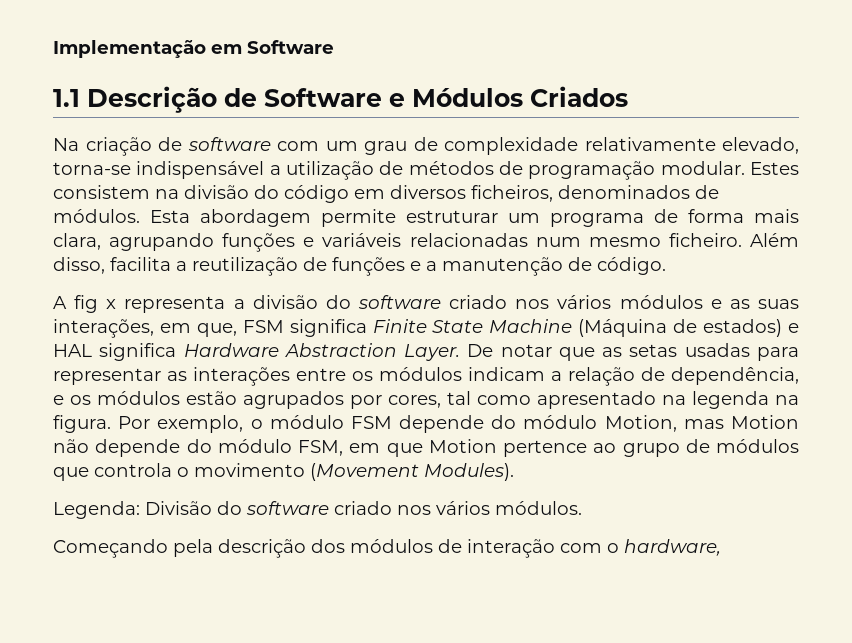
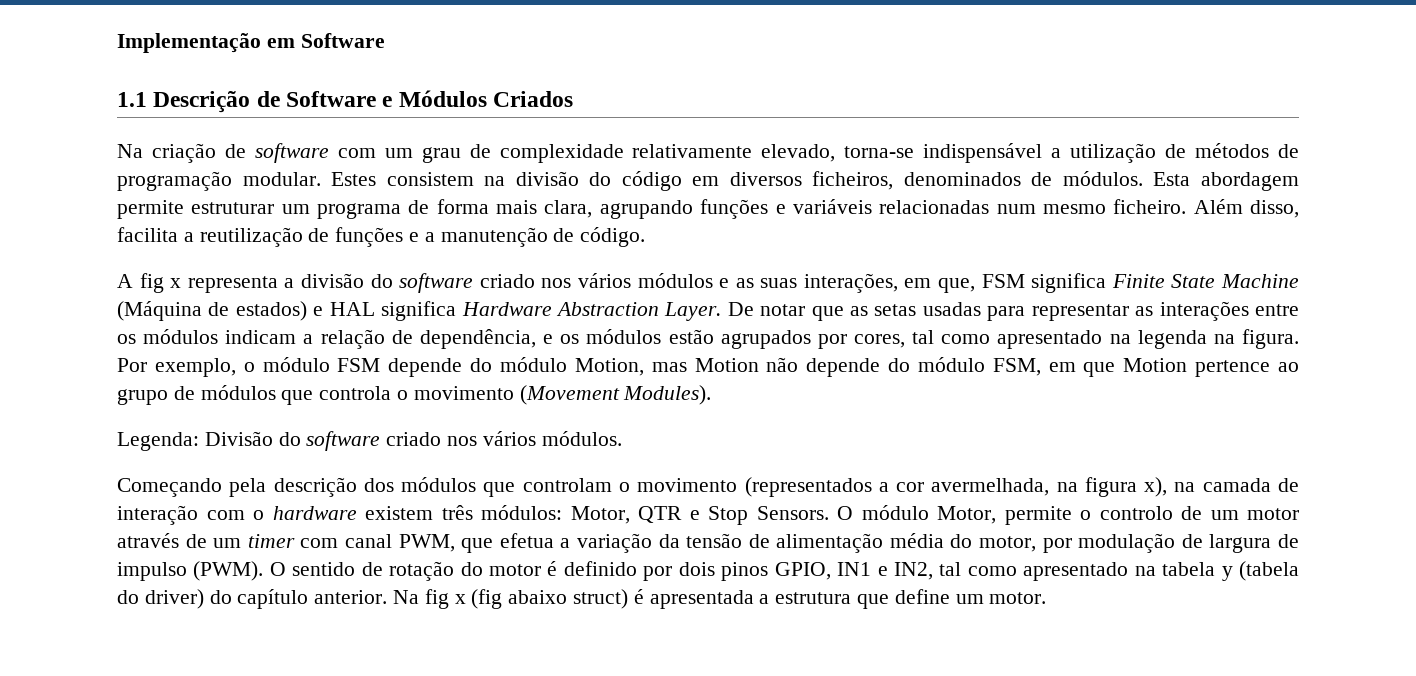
[438,539,721,558] de interação com o hardware, -> [483,477,1300,497] [117,505,1299,525] [117,533,1299,553] [117,561,1299,581] [117,589,1047,609] que controlam o movimento (representados a cor avermelhada, na figura x), na camada de interação com o hardware existem três módulos: Motor, QTR e Stop Sensors. O módulo Motor, permite o controlo de um motor através de um timer com canal PWM, que efetua a variação da tensão de alimentação média do motor, por modulação de largura de impulso (PWM). O sentido de rotação do motor é definido por dois pinos GPIO, IN1 e IN2, tal como apresentado na tabela y (tabela do driver) do capítulo anterior. Na fig x (fig abaixo struct) é apresentada a estrutura que define um motor.

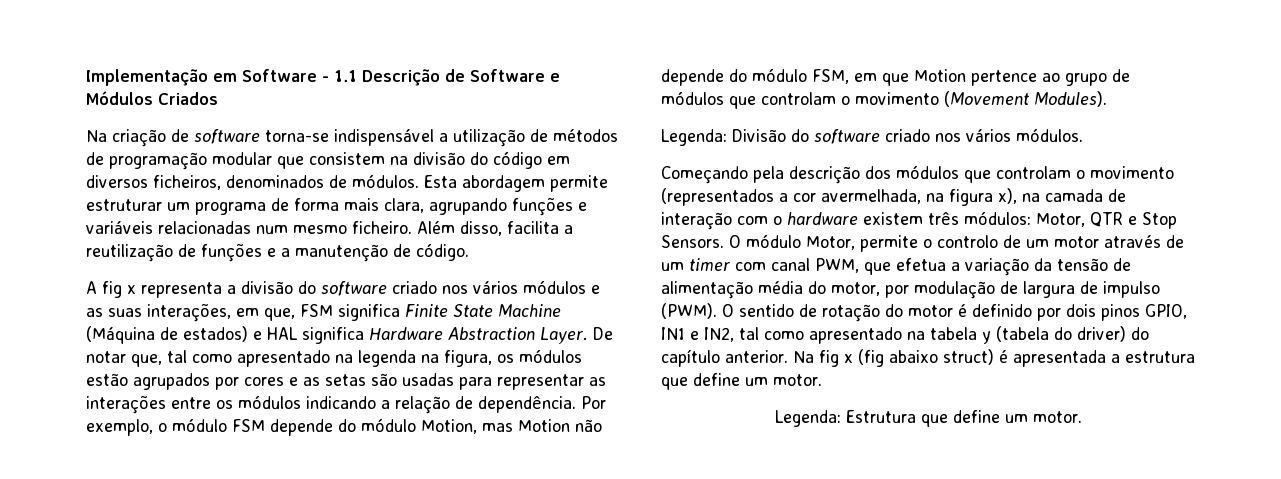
(385, 40) // -> [322,76,329,82] -
[337,144,836,163] com um grau de complexidade relativamente elevado, -> (260, 136) none
[242,172,377,186] modular. Estes -> [212,152,304,169] modular que
[811,306,844,321] que -> [131,349,582,367] [86,373,298,390] que, tal como apresentado na legenda na figura, os módulos estão agrupados por cores e
(917, 310) none -> [371,373,397,386] são
[225,330,297,344] indicam -> [306,396,376,409] indicando
[419,329,1299,349] dependência, e os módulos estão agrupados por cores, tal como apresentado na legenda na figura. -> [478,396,576,413] dependência.
[319,386,392,400] controla -> [761,92,836,105] controlam
(1047, 598) none -> [774,410,1082,427] // Legenda: Estrutura que define um motor.

